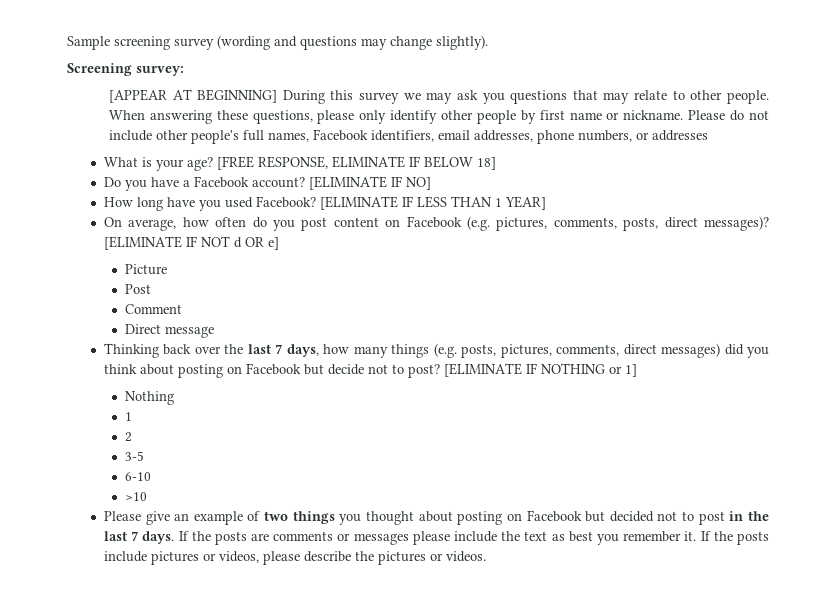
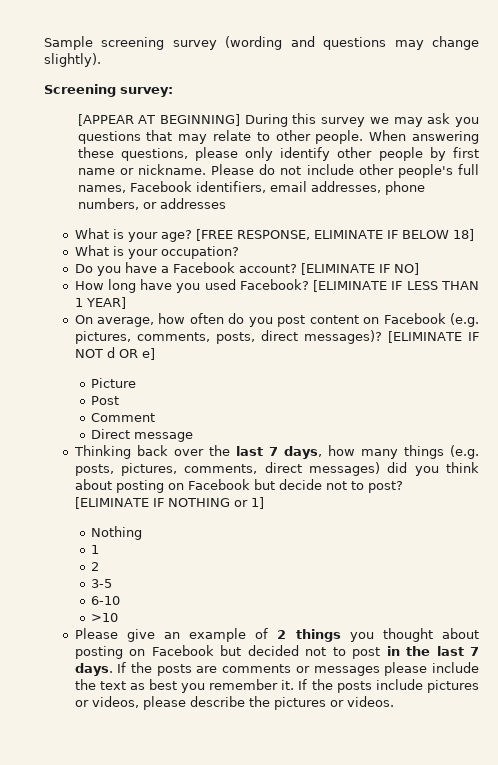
(496, 163) none -> [74,245,239,259] // What is your occupation?
[264,511,289,521] two -> [277,630,287,639] 2

